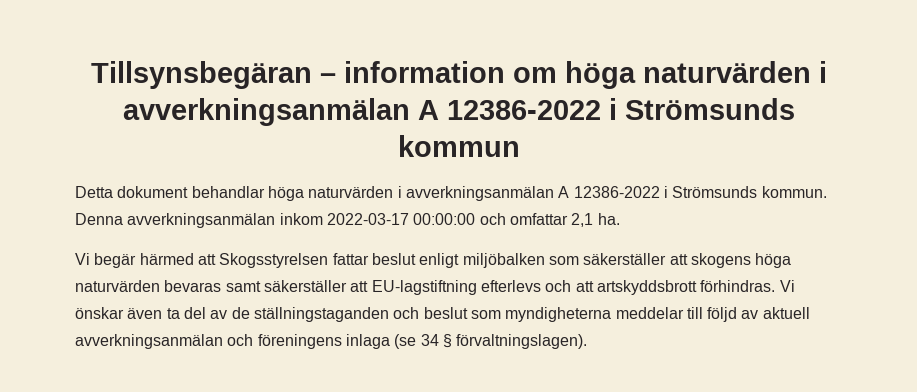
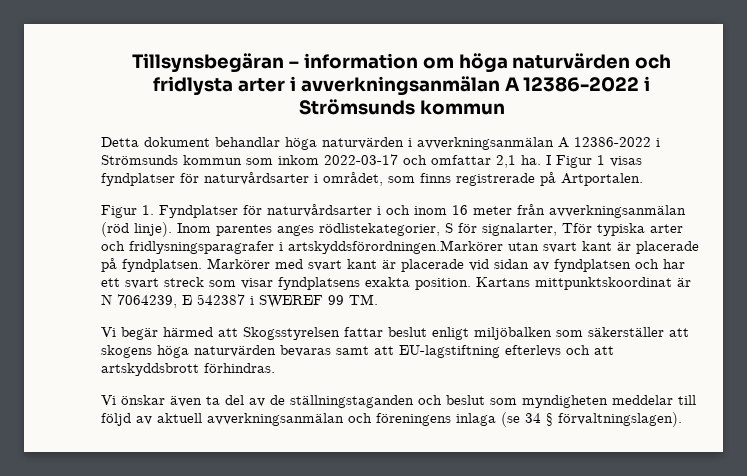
(811, 72) none -> [635,54,672,69] [152,76,285,96] och fridlysta arter
[761,186,827,198] [75,213,276,228] kommun. Denna avverkningsanmälan -> [183,155,273,165] kommun som
[413,213,476,225] 00:00:00 -> (398, 159) none
(620, 219) none -> [546,155,642,168] [101,172,643,186] [101,204,686,218] [101,222,683,237] [101,240,699,254] [101,258,685,272] [101,277,691,290] [101,294,378,308] I Figur 1 visas fyndplatser för naturvårdsarter i området, som finns registrerade på Artportalen. // Figur 1. Fyndplatser för naturvårdsarter i och inom 16 meter från avverkningsanmälan (röd linje). Inom parentes anges rödlistekategorier, S för signalarter, Tför typiska arter och fridlysningsparagrafer i artskyddsförordningen.Markörer utan svart kant är placerade på fyndplatsen. Markörer med svart kant är placerade vid sidan av fyndplatsen och har ett svart streck som visar fyndplatsens exakta position. Kartans mittpunktskoordinat är N 7064239, E 542387 i SWEREF 99 TM.
[263,280,347,292] säkerställer -> (369, 350) none
(776, 286) none -> (275, 368) //
[505,307,612,322] myndigheterna -> [522,395,608,408] myndigheten

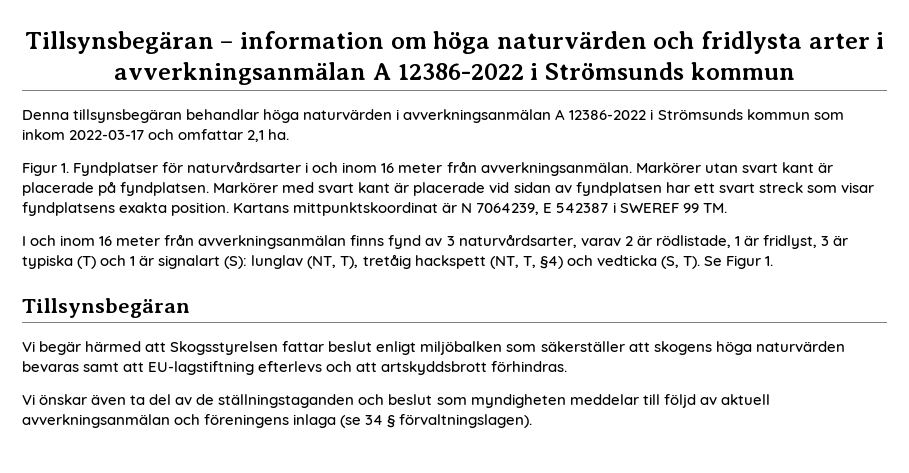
[101,137,210,147] Detta dokument -> [22,109,183,123] Denna tillsynsbegäran
[546,155,642,168] [101,172,643,186] I Figur 1 visas fyndplatser för naturvårdsarter i området, som finns registrerade på Artportalen. -> (290, 134) none
[549,205,686,218] [101,222,683,237] [101,240,503,254] avverkningsanmälan (röd linje). Inom parentes anges rödlistekategorier, S för signalarter, Tför typiska arter och fridlysningsparagrafer i artskyddsförordningen.Markörer -> [480,162,701,176] avverkningsanmälan. Markörer
[635,259,659,269] och -> (662, 189) none
(378, 299) none -> [22,234,848,249] [22,254,774,269] [22,298,190,318] // I och inom 16 meter från avverkningsanmälan finns fynd av 3 naturvårdsarter, varav 2 är rödlistade, 1 är fridlyst, 3 är typiska (T) och 1 är signalart (S): lunglav (NT, T), tretåig hackspett (NT, T, §4) och vedticka (S, T). Se Figur 1. // Tillsynsbegäran

